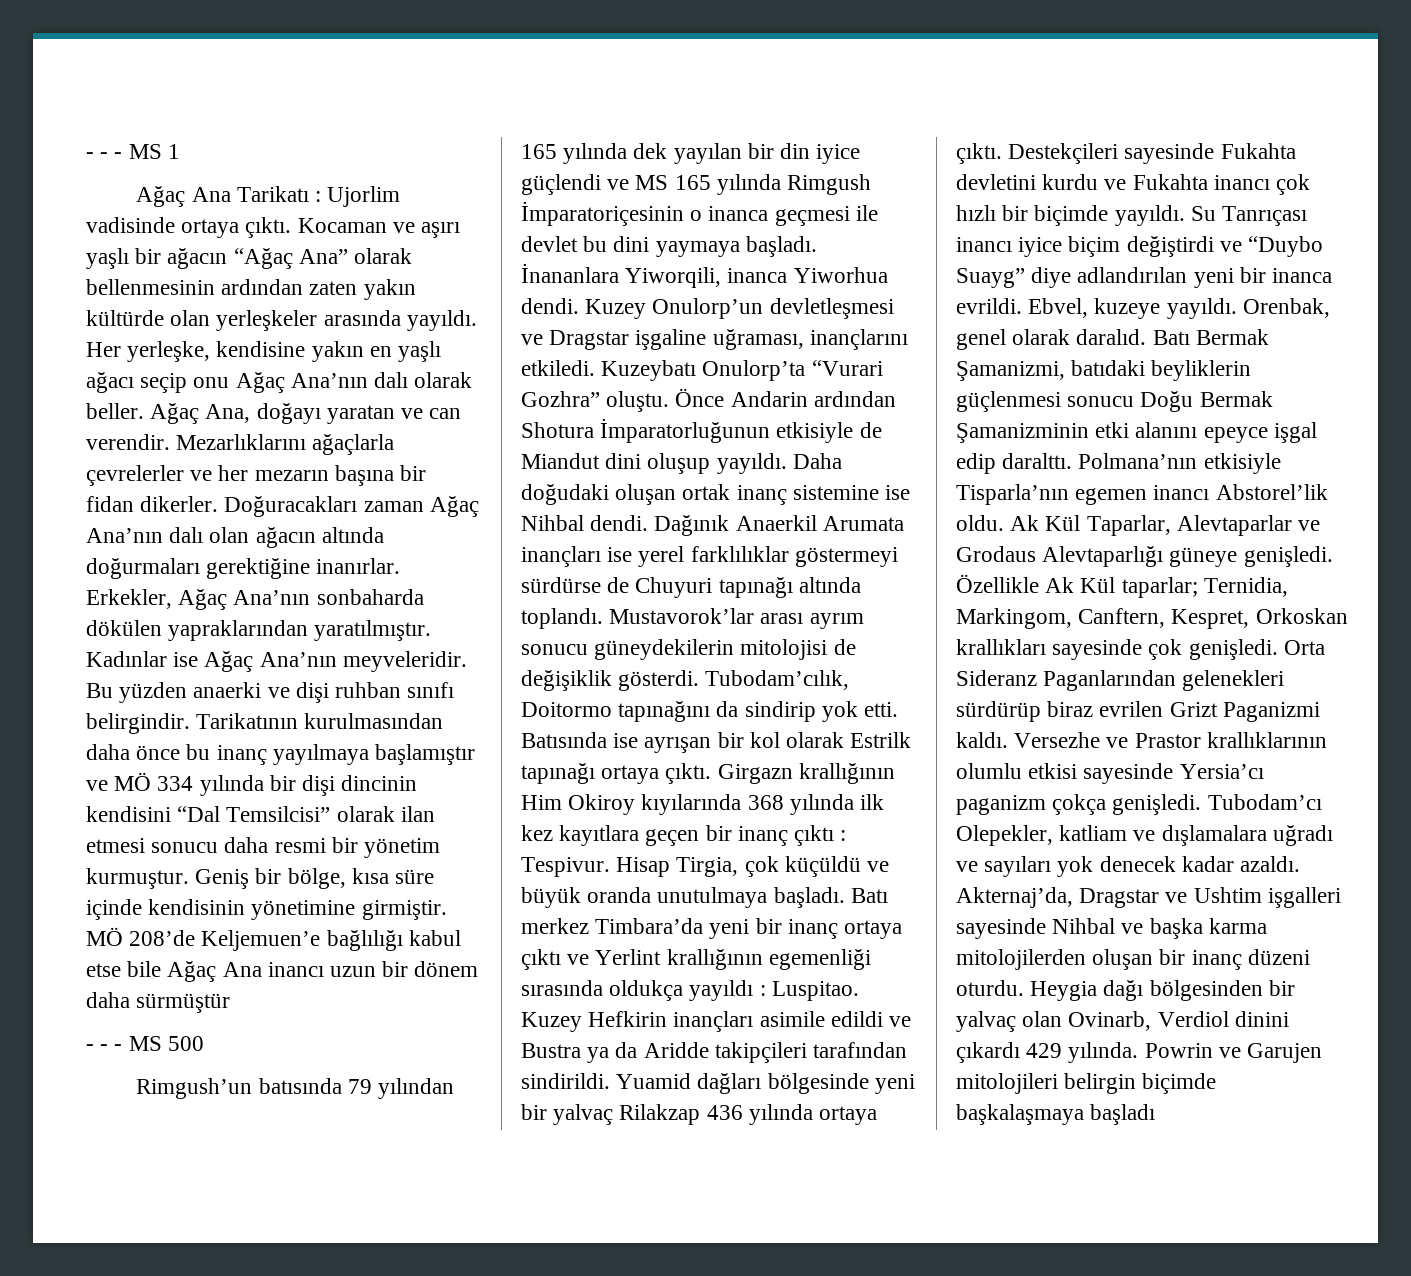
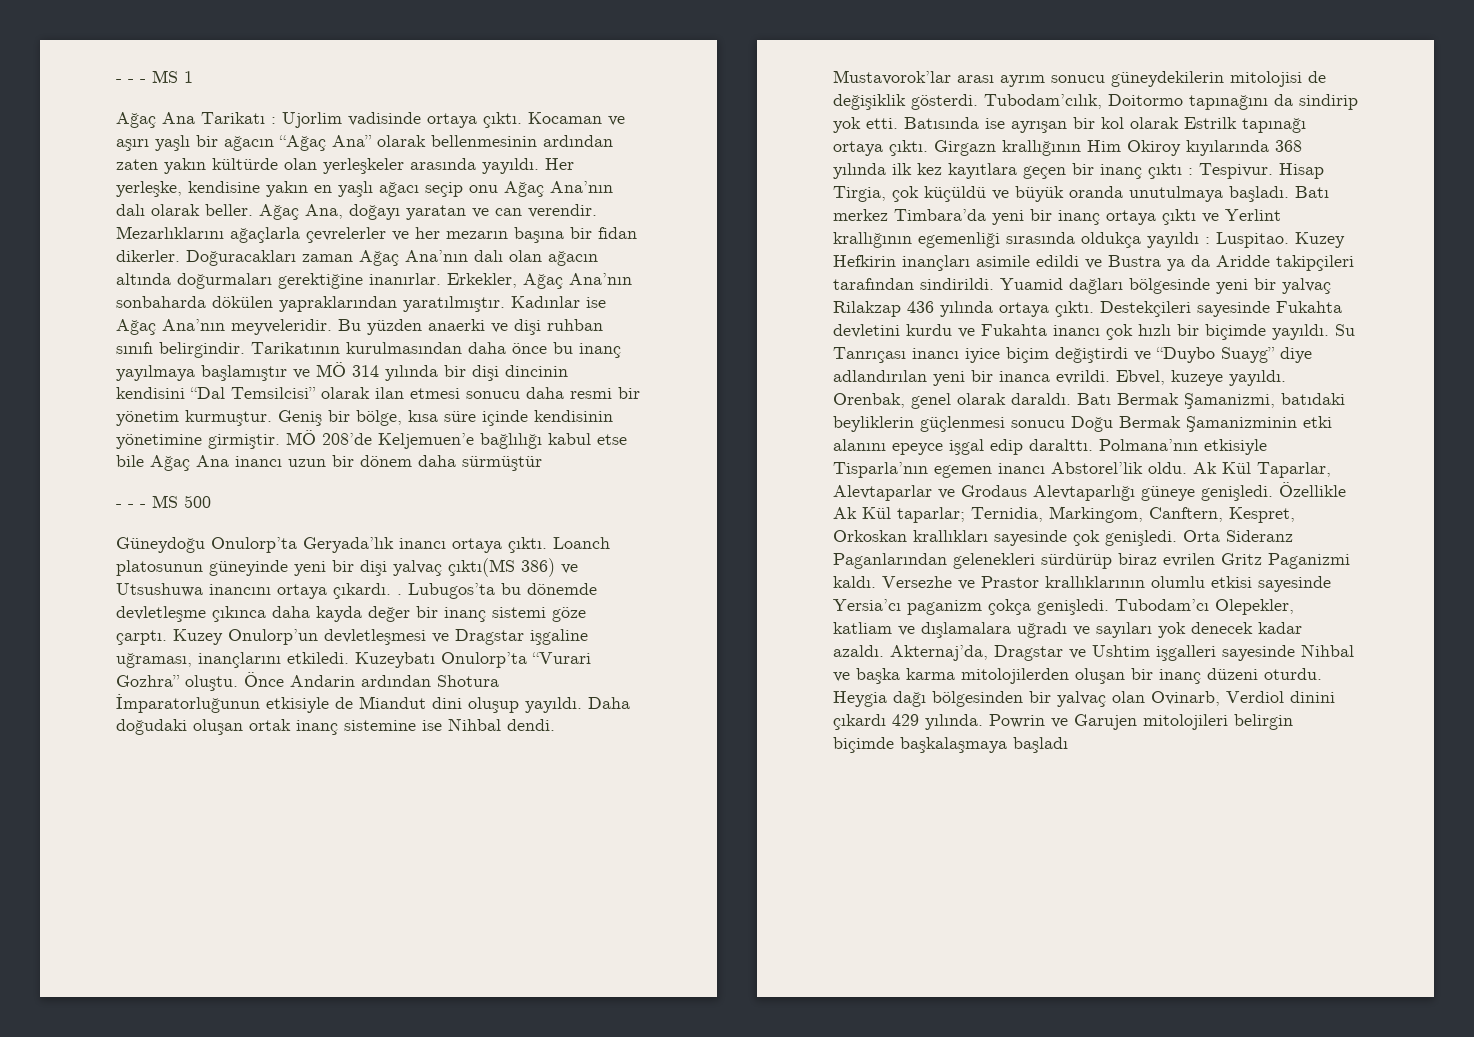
[157,776,194,791] 334 -> [352,365,379,377] 314
[136,1078,455,1099] [521,143,861,164] [521,174,872,195] [521,201,878,226] [521,236,817,257] [521,263,888,288] [521,298,579,314] Rimgush’un batısında 79 yılından 165 yılında dek yayılan bir din iyice güçlendi ve MS 165 yılında Rimgush İmparatoriçesinin o inanca geçmesi ile devlet bu dini yaymaya başladı. İnananlara Yiworqili, inanca Yiworhua dendi. -> [116,537,610,553] [116,558,578,577] [116,583,597,599] [116,606,586,622] [116,630,167,645] Güneydoğu Onulorp’ta Geryada’lık inancı ortaya çıktı. Loanch platosunun güneyinde yeni bir dişi yalvaç çıktı(MS 386) ve Utsushuwa inancını ortaya çıkardı. . Lubugos’ta bu dönemde devletleşme çıkınca daha kayda değer bir inanç sistemi göze çarptı.
[654,515,904,536] [521,546,898,567] [521,577,861,598] [521,608,603,629] Dağınık Anaerkil Arumata inançları ise yerel farklılıklar göstermeyi sürdürse de Chuyuri tapınağı altında toplandı. -> (555, 725) none
[1076,329,1147,345] daralıd. -> [1011,393,1071,405] daraldı.
[1169,702,1218,717] Grizt -> [1221,553,1262,565] Gritz

